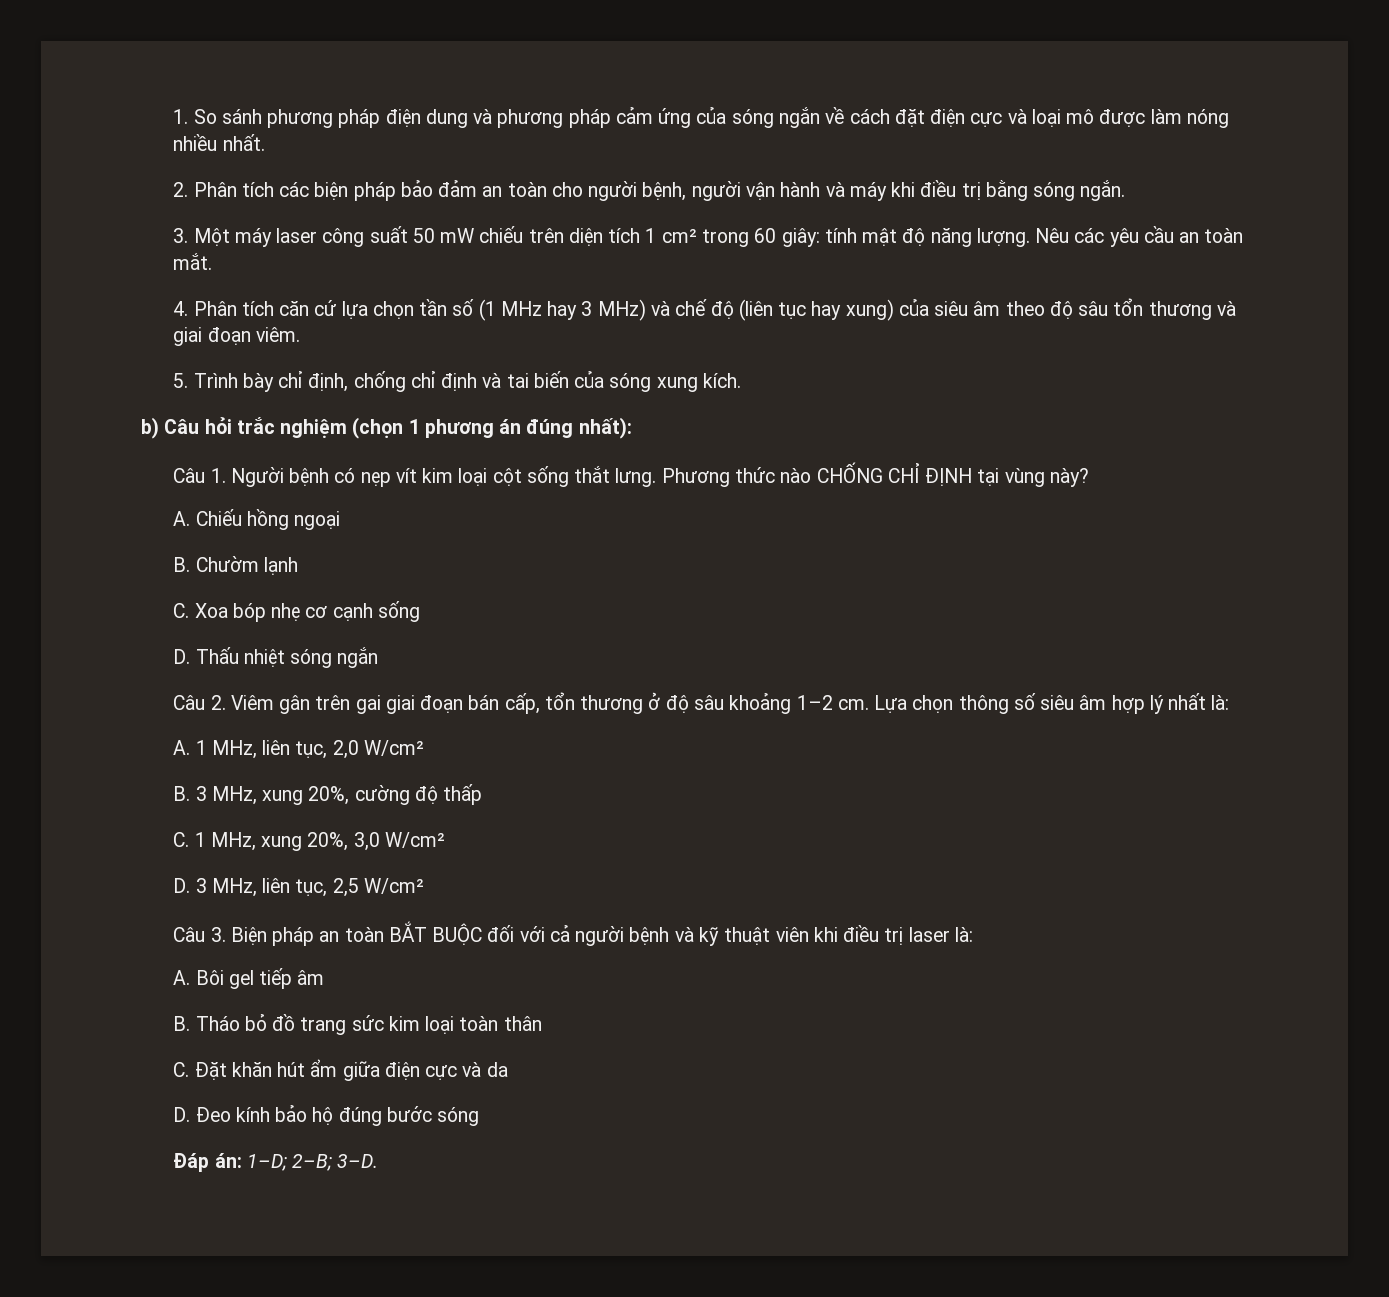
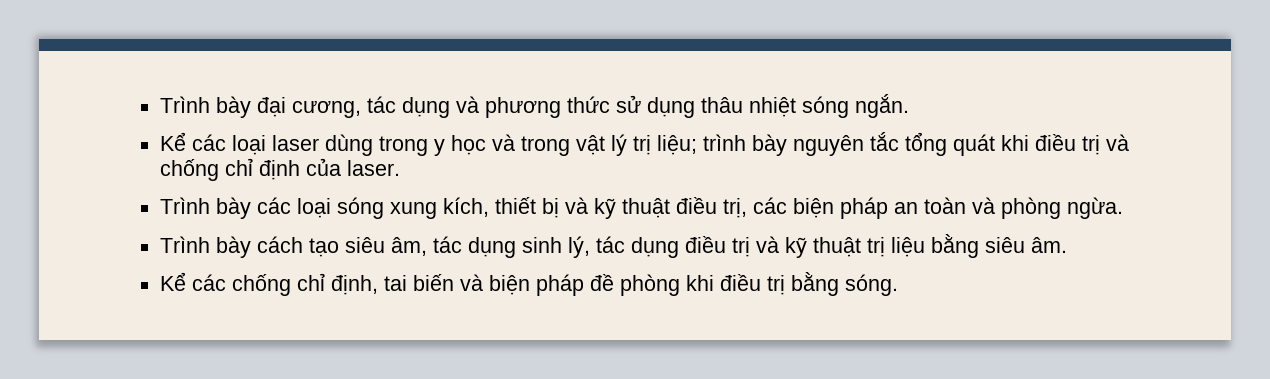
[173,107,1229,128] [173,134,265,151] [173,180,1126,201] [173,226,1244,247] [173,253,213,270] [173,298,1236,321] [173,327,300,346] [173,371,742,392] [141,417,632,439] [173,462,1089,487] [173,509,341,530] [173,556,298,575] [173,601,420,622] [173,647,379,668] [173,692,1230,714] [173,740,424,759] [173,784,483,805] [173,832,445,851] [173,878,424,897] [173,921,973,946] [173,968,325,989] [173,1014,542,1035] [173,1059,508,1081] [173,1105,480,1126] [173,1153,379,1172] 1. So sánh phương pháp điện dung và phương pháp cảm ứng của sóng ngắn về cách đặt điện cực và loại mô được làm nóng nhiều nhất. // 2. Phân tích các biện pháp bảo đảm an toàn cho người bệnh, người vận hành và máy khi điều trị bằng sóng ngắn. // 3. Một máy laser công suất 50 mW chiếu trên diện tích 1 cm² trong 60 giây: tính mật độ năng lượng. Nêu các yêu cầu an toàn mắt. // 4. Phân tích căn cứ lựa chọn tần số (1 MHz hay 3 MHz) và chế độ (liên tục hay xung) của siêu âm theo độ sâu tổn thương và giai đoạn viêm. // 5. Trình bày chỉ định, chống chỉ định và tai biến của sóng xung kích. // b) Câu hỏi trắc nghiệm (chọn 1 phương án đúng nhất): // Câu 1. Người bệnh có nẹp vít kim loại cột sống thắt lưng. Phương thức nào CHỐNG CHỈ ĐỊNH tại vùng này? // A. Chiếu hồng ngoại // B. Chườm lạnh // C. Xoa bóp nhẹ cơ cạnh sống // D. Thấu nhiệt sóng ngắn // Câu 2. Viêm gân trên gai giai đoạn bán cấp, tổn thương ở độ sâu khoảng 1–2 cm. Lựa chọn thông số siêu âm hợp lý nhất là: // A. 1 MHz, liên tục, 2,0 W/cm² // B. 3 MHz, xung 20%, cường độ thấp // C. 1 MHz, xung 20%, 3,0 W/cm² // D. 3 MHz, liên tục, 2,5 W/cm² // Câu 3. Biện pháp an toàn BẮT BUỘC đối với cả người bệnh và kỹ thuật viên khi điều trị laser là: // A. Bôi gel tiếp âm // B. Tháo bỏ đồ trang sức kim loại toàn thân // C. Đặt khăn hút ẩm giữa điện cực và da // D. Đeo kính bảo hộ đúng bước sóng // Đáp án: 1–D; 2–B; 3–D. -> [159,94,909,118] [159,132,1129,156] [159,158,400,181] [159,197,1123,219] [159,234,1067,258] [159,272,898,296] Trình bày đại cương, tác dụng và phương thức sử dụng thâu nhiệt sóng ngắn. // Kể các loại laser dùng trong y học và trong vật lý trị liệu; trình bày nguyên tắc tổng quát khi điều trị và chống chỉ định của laser. // Trình bày các loại sóng xung kích, thiết bị và kỹ thuật điều trị, các biện pháp an toàn và phòng ngừa. // Trình bày cách tạo siêu âm, tác dụng sinh lý, tác dụng điều trị và kỹ thuật trị liệu bằng siêu âm. // Kể các chống chỉ định, tai biến và biện pháp đề phòng khi điều trị bằng sóng.

